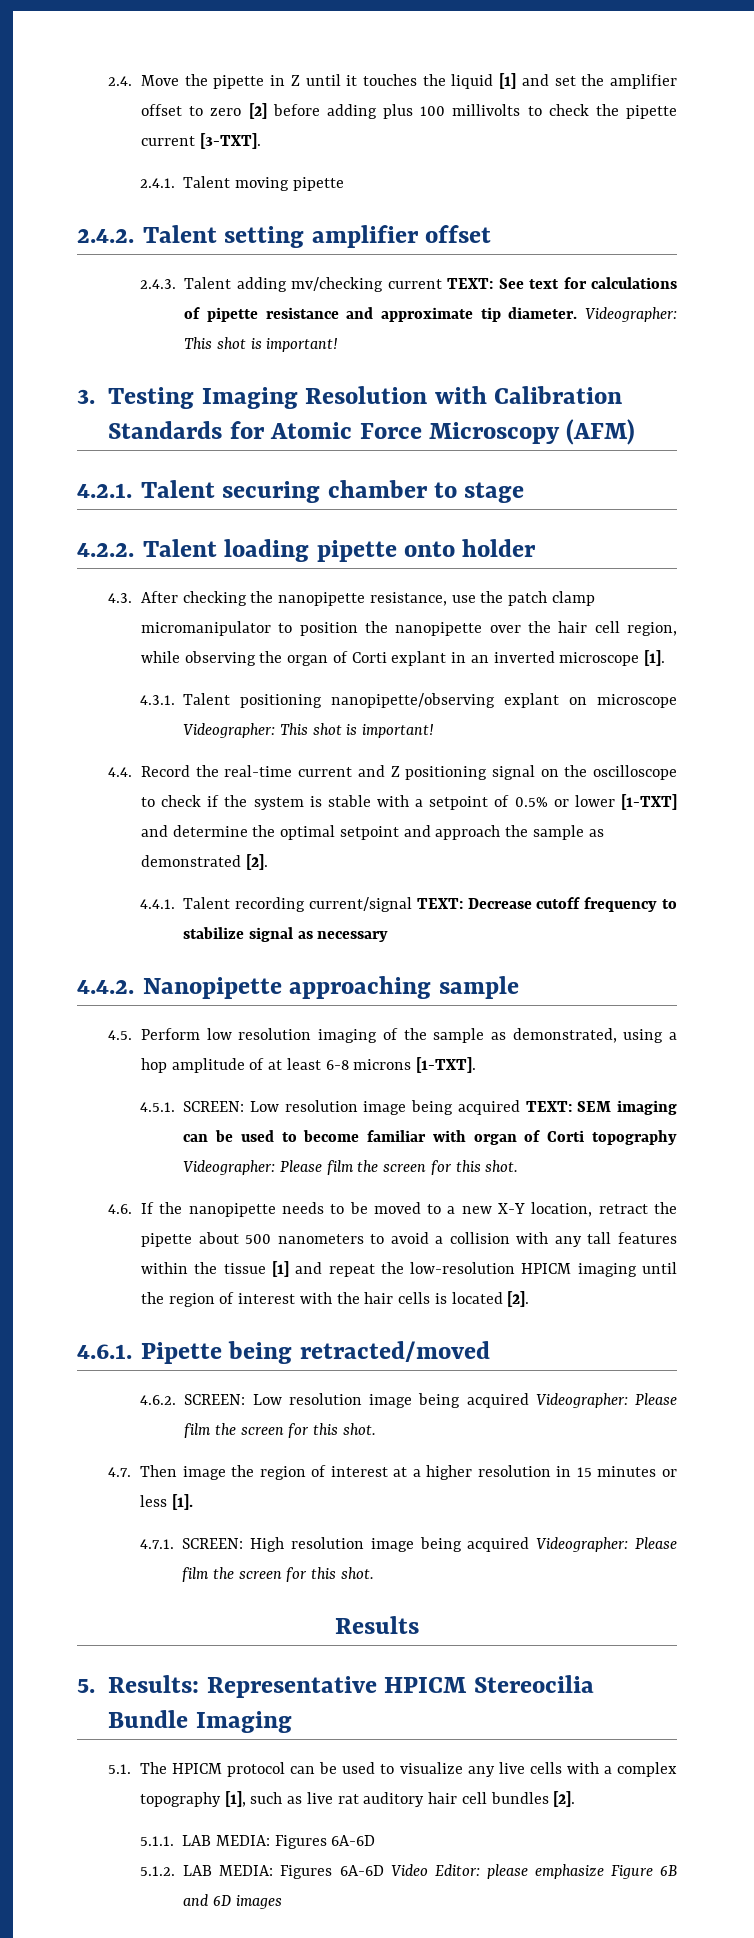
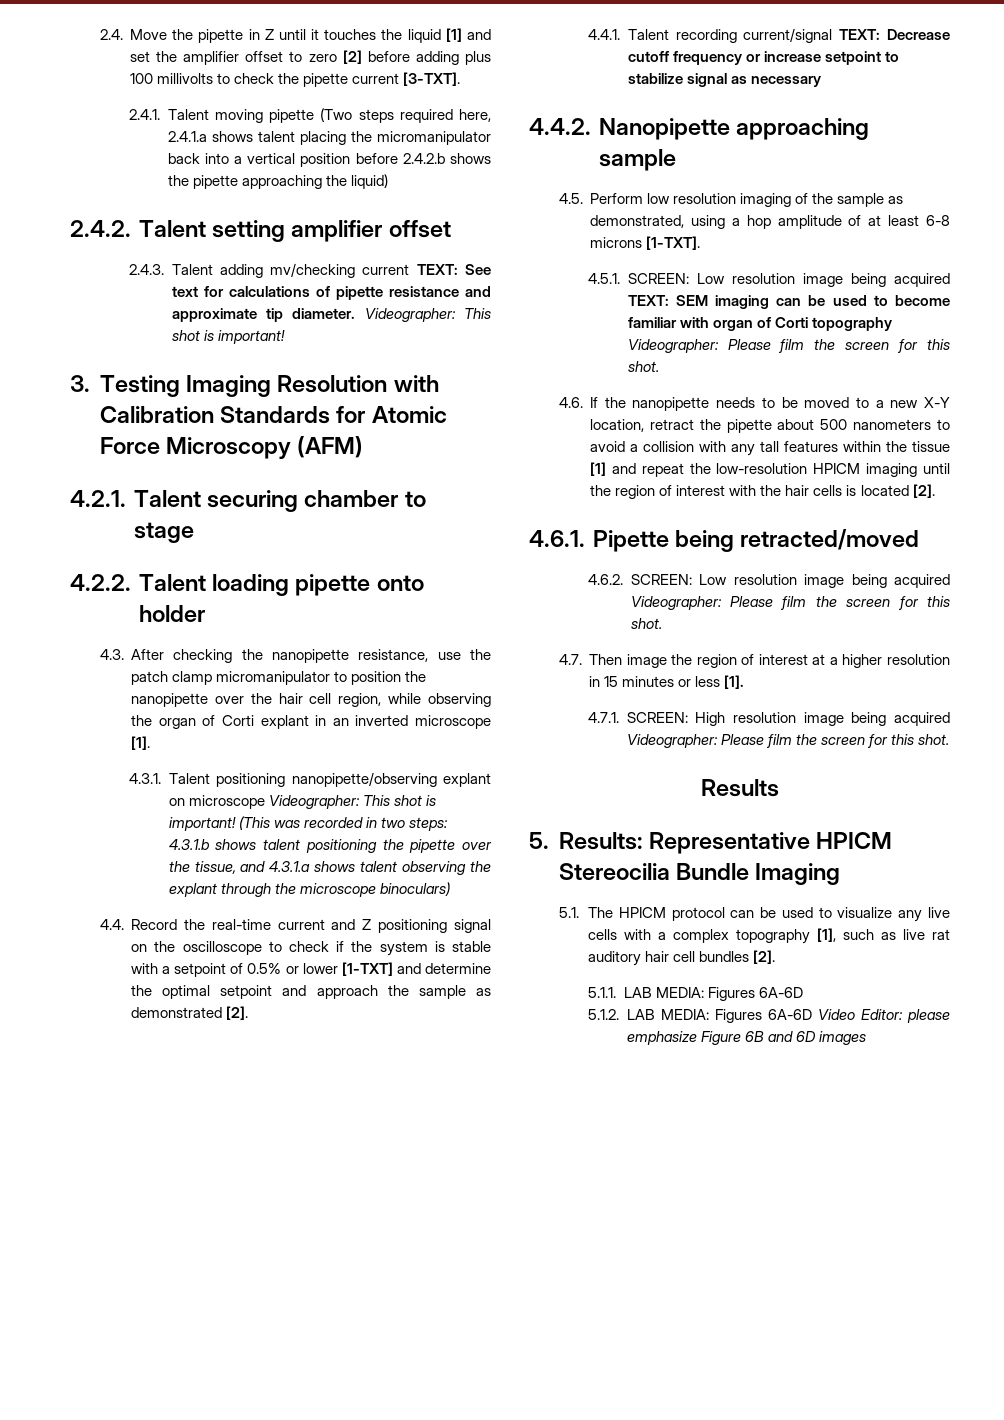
(344, 184) none -> [320,108,492,123] [167,131,491,145] [167,153,492,167] [167,174,388,189] (Two steps required here, 2.4.1.a shows talent placing the micromanipulator back into a vertical position before 2.4.2.b shows the pipette approaching the liquid)
(435, 731) none -> [238,816,448,831] [168,839,492,853] [168,861,492,875] [168,882,450,897] (This was recorded in two steps: 4.3.1.b shows talent positioning the pipette over the tissue, and 4.3.1.a shows talent observing the explant through the microscope binoculars)
(658, 904) none -> [745,51,881,65] or increase setpoint

